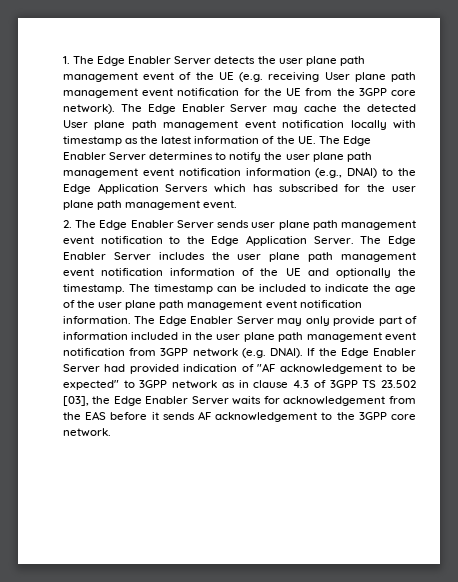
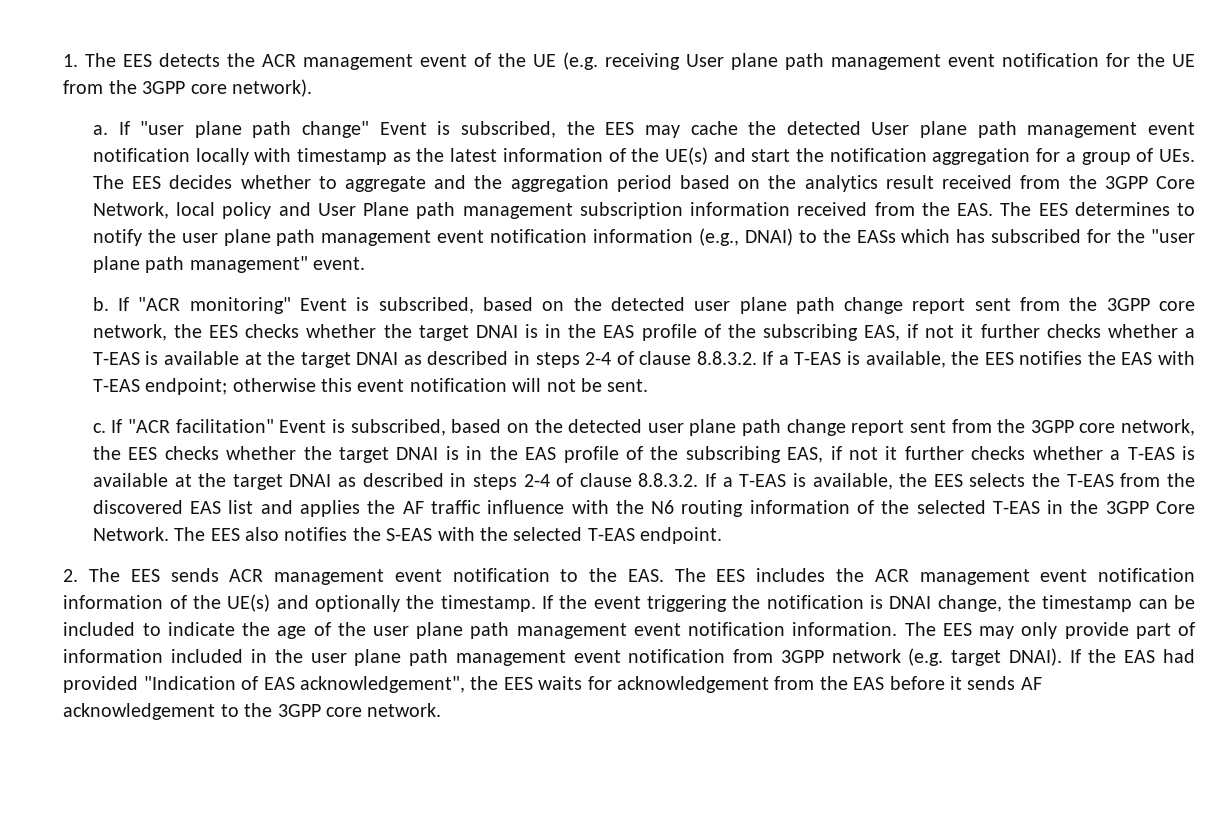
[97,56,365,66] Edge Enabler Server detects the user plane path -> [123,53,297,67] EES detects the ACR
[120,104,268,114] The Edge Enabler Server -> [92,121,635,138] // a. If "user plane path change" Event is subscribed, the EES
[297,136,371,146] [62,152,147,161] UE. The Edge Enabler Server -> [664,147,1196,165] [92,175,1195,192] [92,202,1068,219] UE(s) and start the notification aggregation for a group of UEs. The EES decides whether to aggregate and the aggregation period based on the analytics result received from the 3GPP Core Network, local policy and User Plane path management subscription information received from the EAS. The EES
[62,183,209,194] Edge Application Servers -> [856,230,896,243] EASs
[392,186,417,192] [62,200,238,210] [62,220,338,230] user plane path management event. // 2. The Edge Enabler Server sends user plane path -> [1151,229,1196,243] [92,256,366,273] [92,297,1195,314] [92,324,1196,341] [92,351,1196,368] [92,378,649,395] [92,419,1196,436] [92,446,1196,463] [92,473,1195,490] [92,500,1196,517] [92,527,723,544] [63,568,264,582] "user plane path management" event. // b. If "ACR monitoring" Event is subscribed, based on the detected user plane path change report sent from the 3GPP core network, the EES checks whether the target DNAI is in the EAS profile of the subscribing EAS, if not it further checks whether a T-EAS is available at the target DNAI as described in steps 2-4 of clause 8.8.3.2. If a T-EAS is available, the EES notifies the EAS with T-EAS endpoint; otherwise this event notification will not be sent. // c. If "ACR facilitation" Event is subscribed, based on the detected user plane path change report sent from the 3GPP core network, the EES checks whether the target DNAI is in the EAS profile of the subscribing EAS, if not it further checks whether a T-EAS is available at the target DNAI as described in steps 2-4 of clause 8.8.3.2. If a T-EAS is available, the EES selects the T-EAS from the discovered EAS list and applies the AF traffic influence with the N6 routing information of the selected T-EAS in the 3GPP Core Network. The EES also notifies the S-EAS with the selected T-EAS endpoint. // 2. The EES sends ACR
[211,235,417,246] [62,252,334,262] Edge Application Server. The Edge Enabler Server includes the user plane path -> [627,568,909,582] EAS. The EES includes the ACR
[285,268,301,276] UE -> [227,594,271,612] UE(s)
[128,284,150,292] The -> [542,595,1037,612] If the event triggering the notification is DNAI change, the
[158,316,274,326] Edge Enabler Server -> [942,623,972,636] EES
(266, 353) none -> [951,650,1002,666] target
[340,348,417,358] [62,363,416,374] [62,380,416,390] [62,396,229,406] Edge Enabler Server had provided indication of "AF acknowledgement to be expected" to 3GPP network as in clause 4.3 of 3GPP TS 23.502 [03], the Edge Enabler Server -> [1124,649,1196,663] [63,676,533,693] EAS had provided "Indication of EAS acknowledgement", the EES

